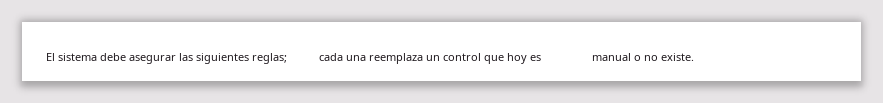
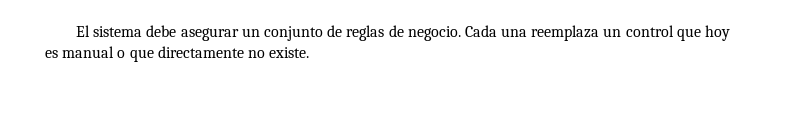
[179,53,343,64] las siguientes reglas; cada -> [241,25,497,41] un conjunto de reglas de negocio. Cada
(641, 58) none -> [129,46,244,62] que directamente

